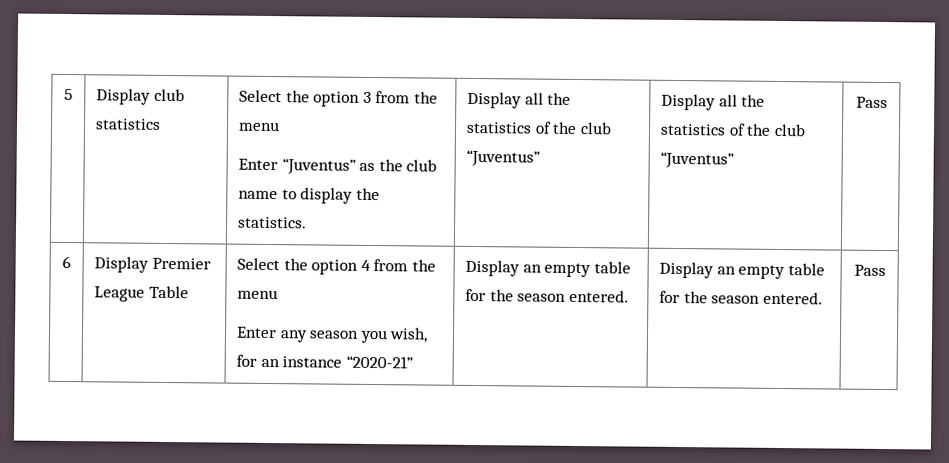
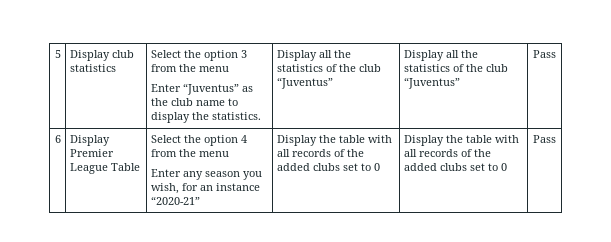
[522,261,631,278] [465,288,629,303] [659,261,825,280] [659,290,823,305] an empty table for the season entered. | Display an empty table for the season entered. -> [318,135,392,143] [276,149,364,157] [276,163,380,171] [403,135,519,146] [403,149,491,157] [403,163,507,171] the table with all records of the added clubs set to 0 | Display the table with all records of the added clubs set to 0

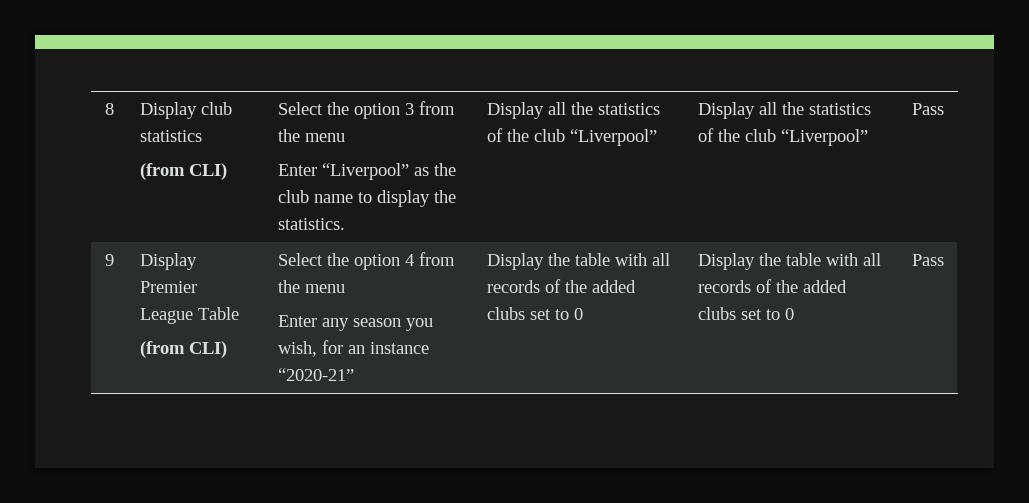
[54,50,61,58] 5 -> [105,103,114,115] 8
(116, 68) none -> [140,163,228,180] // (from CLI)
[182,83,239,95] “Juventus” -> [322,163,410,180] “Liverpool”
[276,77,333,89] [403,50,478,61] [403,64,508,72] [403,77,460,89] “Juventus” | Display all the statistics of the club “Juventus” -> [570,129,658,146] [698,102,872,119] [698,128,869,146] “Liverpool” | Display all the statistics of the club “Liverpool”
[54,135,61,143] 6 -> [105,254,114,266] 9
(140, 167) none -> [140,341,228,358] // (from CLI)

